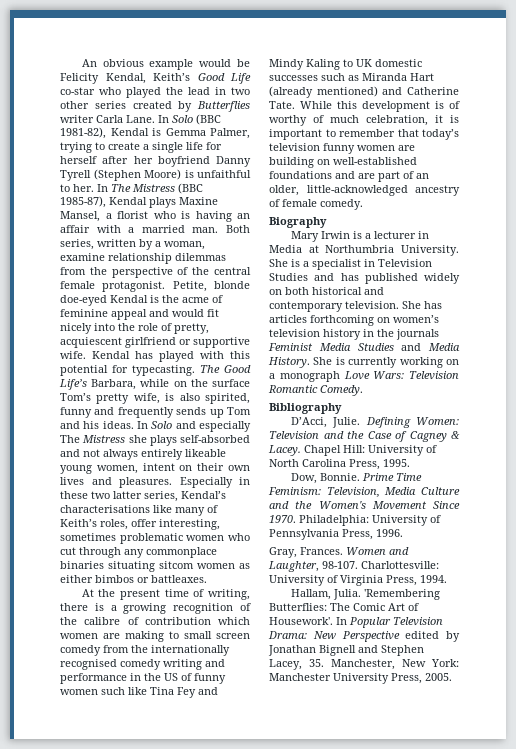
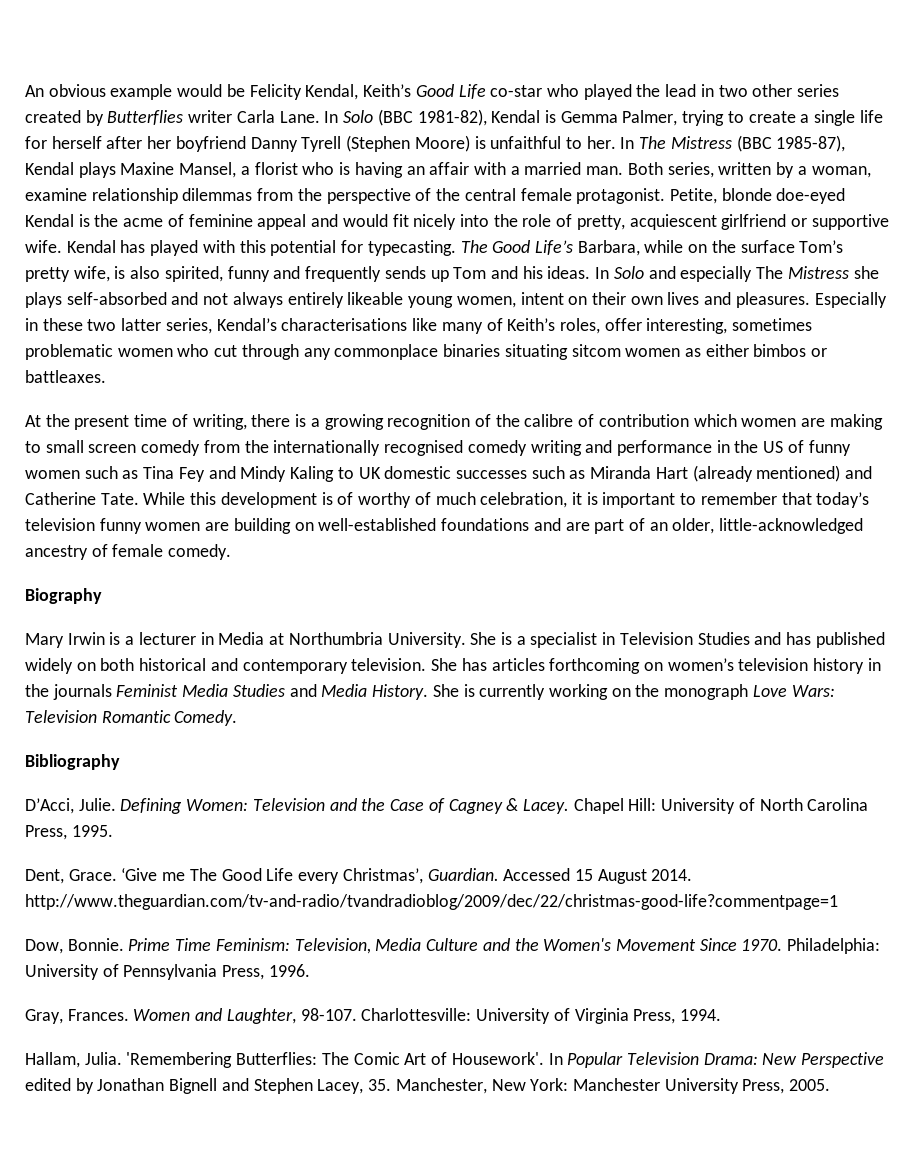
[128,687,147,695] like -> [122,470,139,479] as
[269,373,275,379] a -> [635,684,660,697] the
(410, 463) none -> [25,868,693,884] [25,894,838,910] // Dent, Grace. ‘Give me The Good Life every Christmas’, Guardian. Accessed 15 August 2014. http://www.theguardian.com/tv-and-radio/tvandradioblog/2009/dec/22/christmas-good-life?commentpage=1

